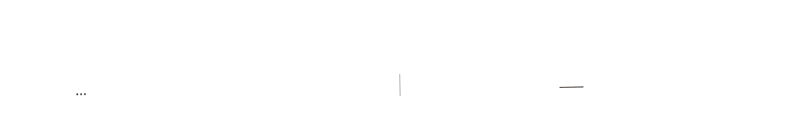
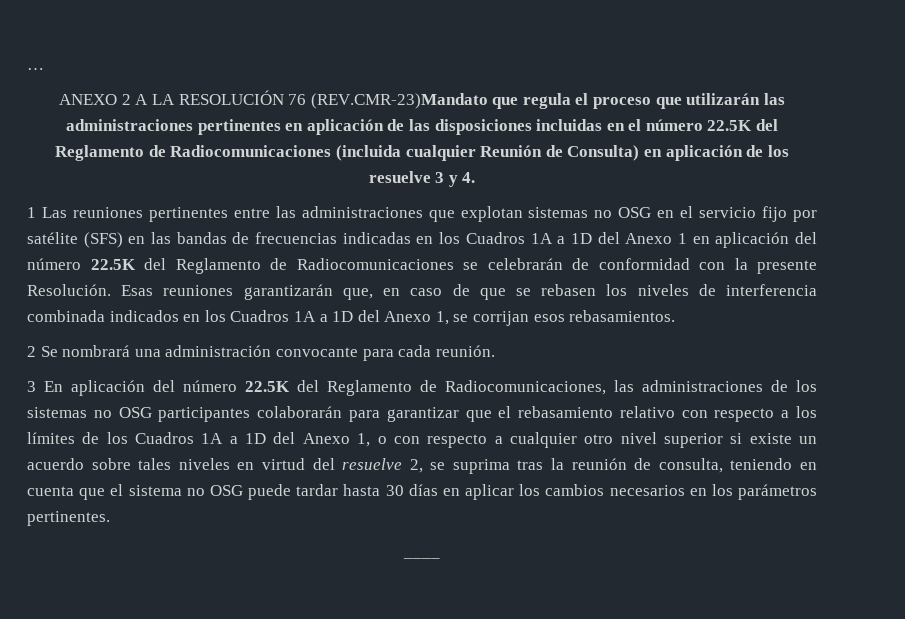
(87, 94) none -> [59,90,785,109] [65,119,779,135] [55,145,789,161] [368,171,476,187] [27,206,817,222] [27,232,818,248] [27,258,817,274] [27,284,817,300] [27,310,676,326] [27,345,495,361] [27,380,817,396] [27,406,818,422] [27,432,818,448] [27,458,818,474] [27,484,817,500] [27,511,110,526] // ANEXO 2 A LA RESOLUCIÓN 76 (REV.CMR-23)Mandato que regula el proceso que utilizarán las administraciones pertinentes en aplicación de las disposiciones incluidas en el número 22.5K del Reglamento de Radiocomunicaciones (incluida cualquier Reunión de Consulta) en aplicación de los resuelve 3 y 4. // 1 Las reuniones pertinentes entre las administraciones que explotan sistemas no OSG en el servicio fijo por satélite (SFS) en las bandas de frecuencias indicadas en los Cuadros 1A a 1D del Anexo 1 en aplicación del número 22.5K del Reglamento de Radiocomunicaciones se celebrarán de conformidad con la presente Resolución. Esas reuniones garantizarán que, en caso de que se rebasen los niveles de interferencia combinada indicados en los Cuadros 1A a 1D del Anexo 1, se corrijan esos rebasamientos. // 2 Se nombrará una administración convocante para cada reunión. // 3 En aplicación del número 22.5K del Reglamento de Radiocomunicaciones, las administraciones de los sistemas no OSG participantes colaborarán para garantizar que el rebasamiento relativo con respecto a los límites de los Cuadros 1A a 1D del Anexo 1, o con respecto a cualquier otro nivel superior si existe un acuerdo sobre tales niveles en virtud del resuelve 2, se suprima tras la reunión de consulta, teniendo en cuenta que el sistema no OSG puede tardar hasta 30 días en aplicar los cambios necesarios en los parámetros pertinentes.

